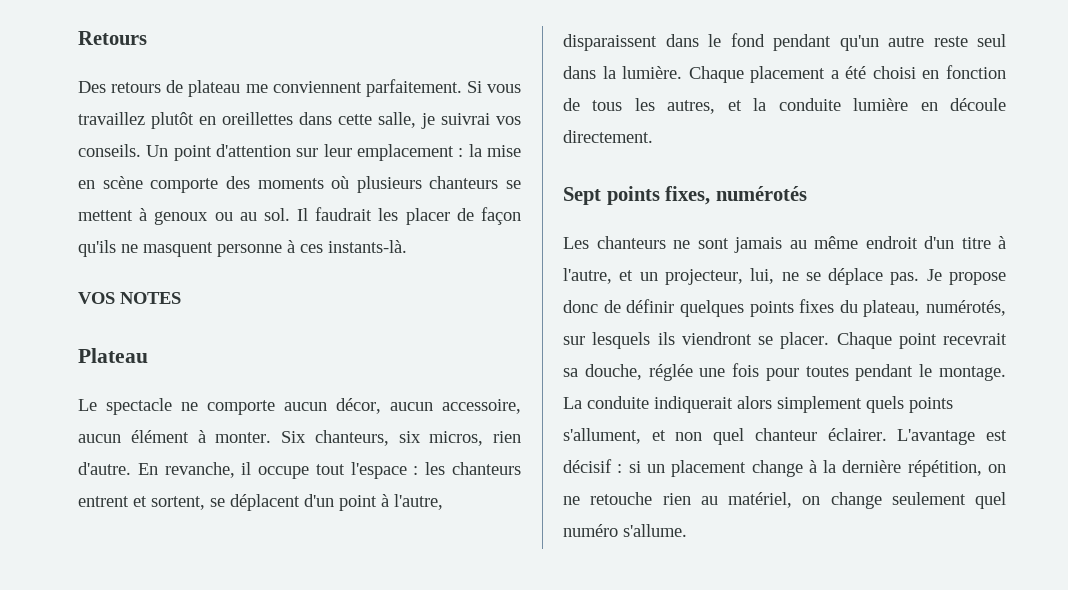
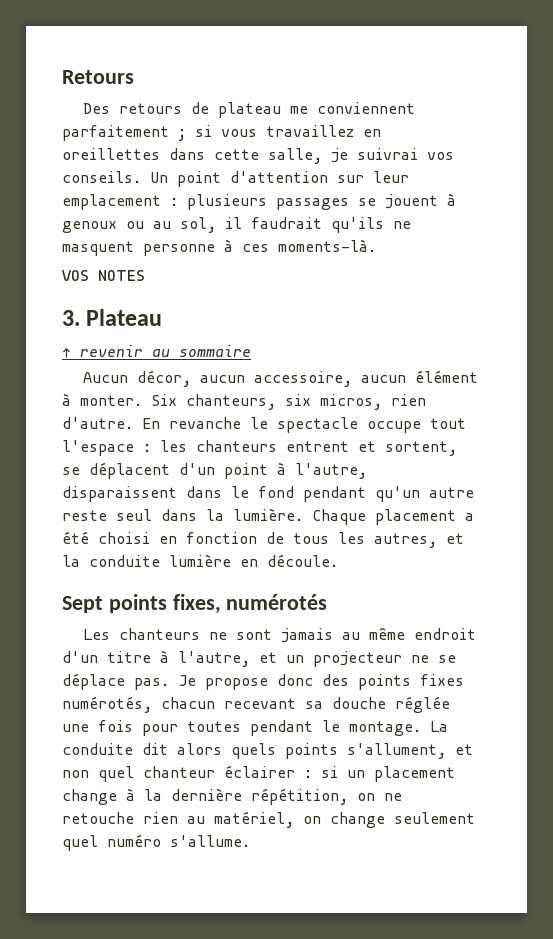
[365,79,482,97] parfaitement. Si -> [62,125,212,141] parfaitement ; si
[151,112,194,129] plutôt -> (354, 131) none
[468,144,521,157] [78,176,521,193] [78,207,521,225] la mise en scène comporte des moments où plusieurs chanteurs se mettent à genoux ou au sol. Il faudrait les placer de façon -> [187,193,456,210] [62,217,322,233] plusieurs passages se jouent à genoux ou au sol, il faudrait
[328,240,407,253] instants-là. -> [278,239,376,252] moments-là.
(181, 298) none -> [62,310,80,326] 3.
[78,398,327,415] Le spectacle ne comporte aucun -> [62,345,251,358] [83,372,129,383] ↑ revenir au sommaire // Aucun
[164,462,252,478] revanche, il -> [169,417,358,433] revanche le spectacle
[950,98,1006,111] [563,130,653,143] découle directement. -> [267,554,338,567] découle.
[664,268,775,285] projecteur, lui, -> [313,651,402,667] projecteur
[603,299,1006,317] [563,332,1007,349] [563,364,642,380] de définir quelques points fixes du plateau, numérotés, sur lesquels ils viendront se placer. Chaque point recevrait sa douche, -> [322,674,464,690] [62,696,386,713] des points fixes numérotés, chacun recevant sa douche
[654,396,862,413] indiquerait alors simplement -> [142,743,222,755] dit alors
[827,428,1007,445] [563,459,612,473] éclairer. L'avantage est décisif -> [224,765,295,778] éclairer

